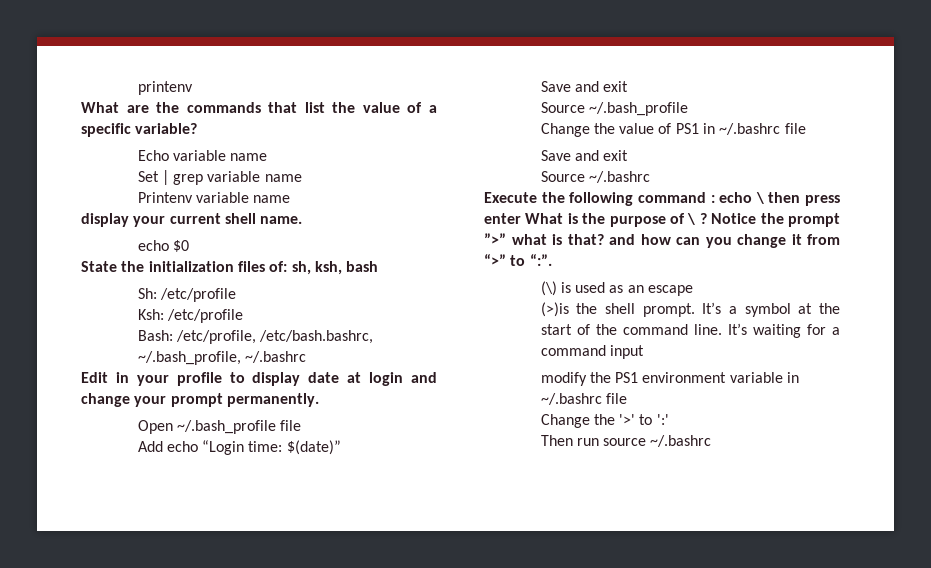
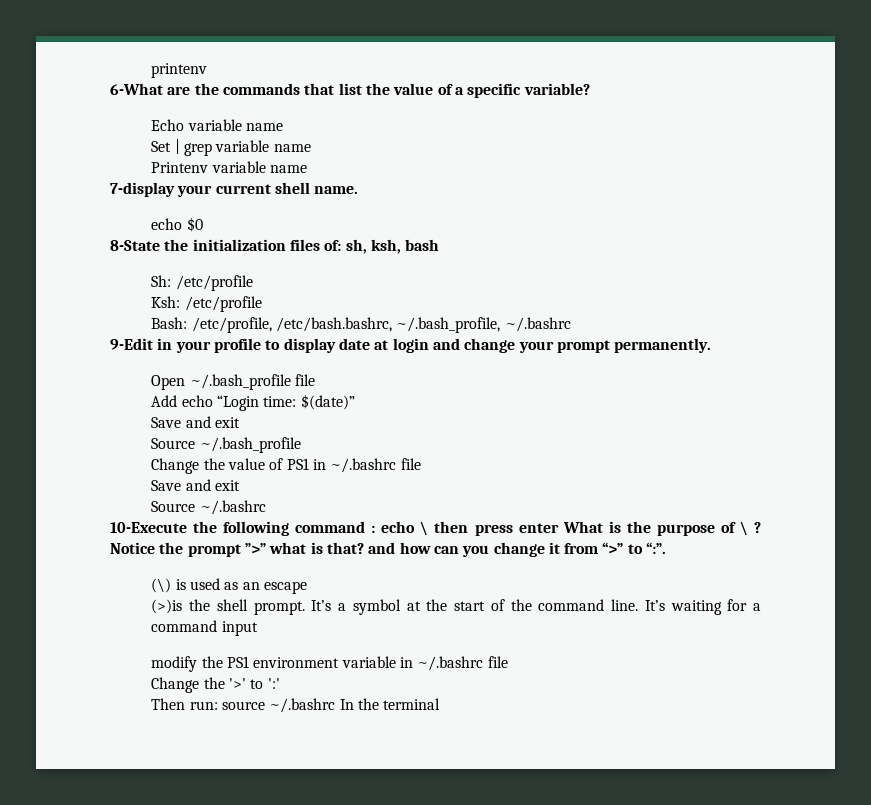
[81,102,119,113] What -> [110,83,163,95] 6-What
[81,213,129,227] display -> [110,182,175,197] 7-display
[81,261,117,272] State -> [110,240,160,251] 8-State
[81,372,108,383] Edit -> [110,338,153,350] 9-Edit
[484,192,537,203] Execute -> [110,522,187,533] 10-Execute
[576,438,599,446] run -> [189,701,218,710] run:
(712, 441) none -> [339,698,441,710] In the terminal

